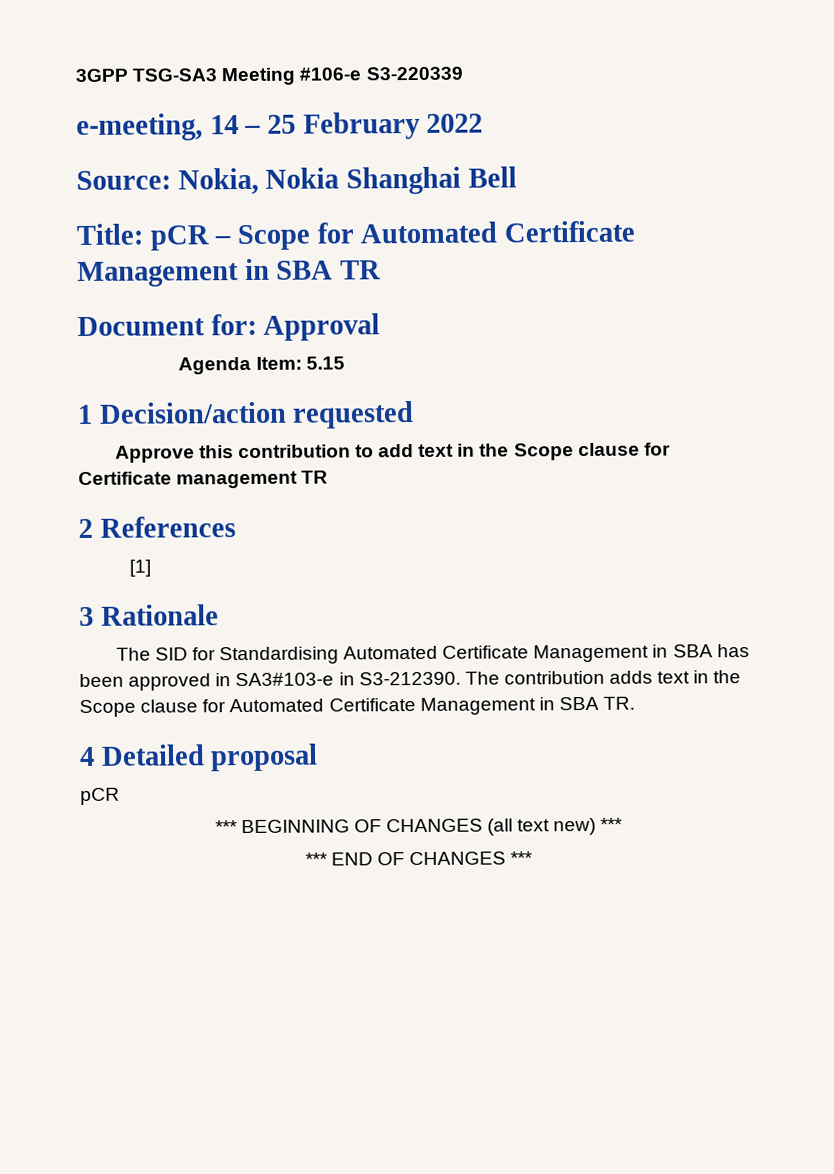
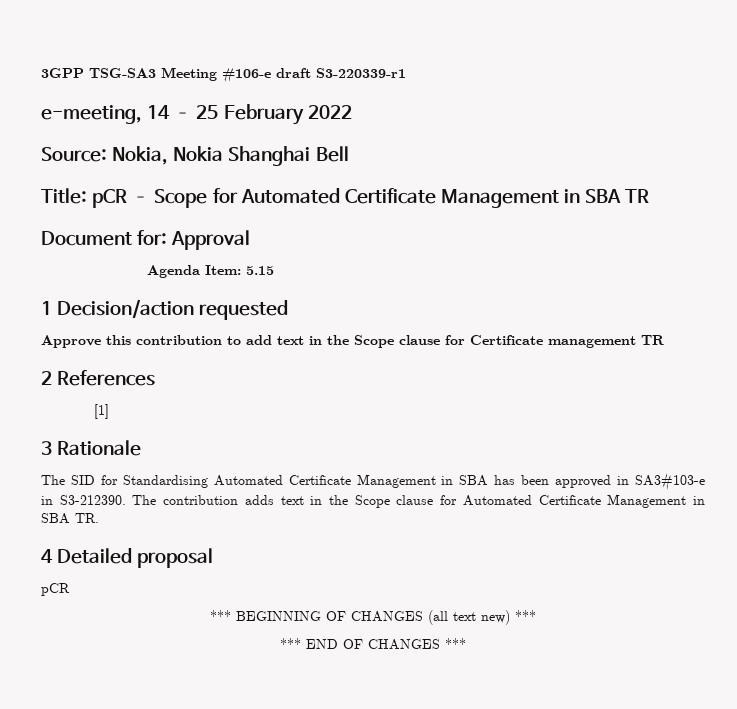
[365,66,463,81] S3-220339 -> [276,68,406,78] draft S3-220339-r1

